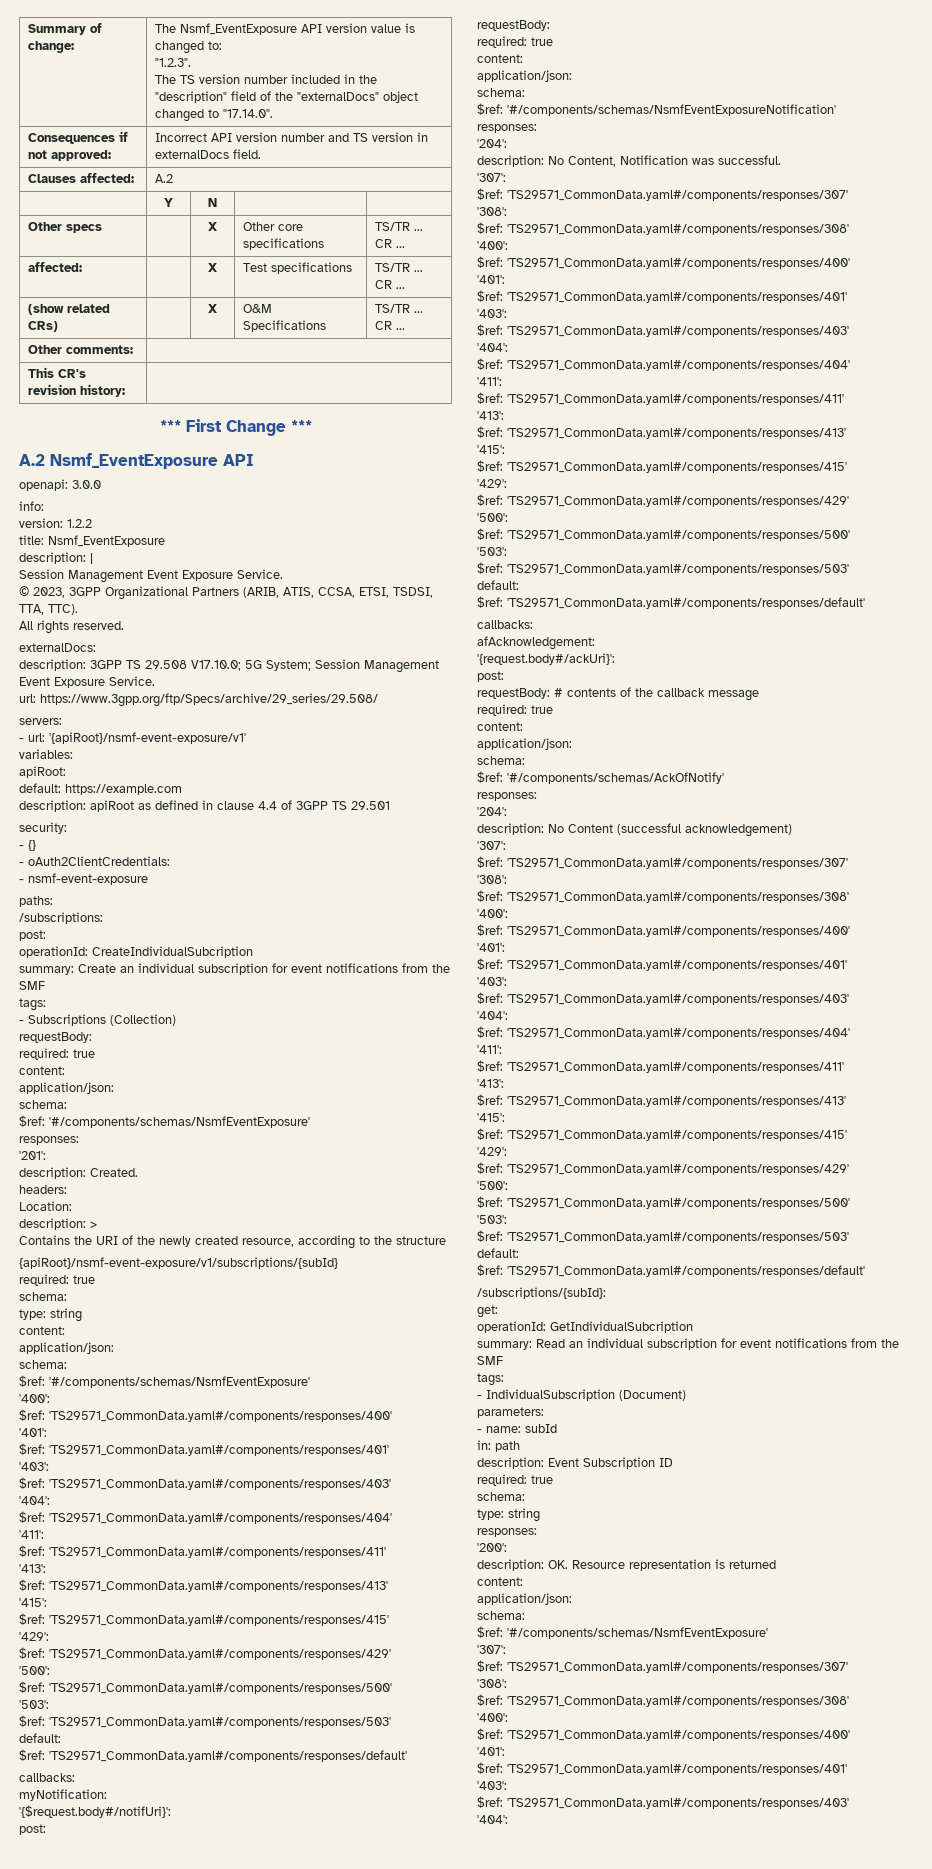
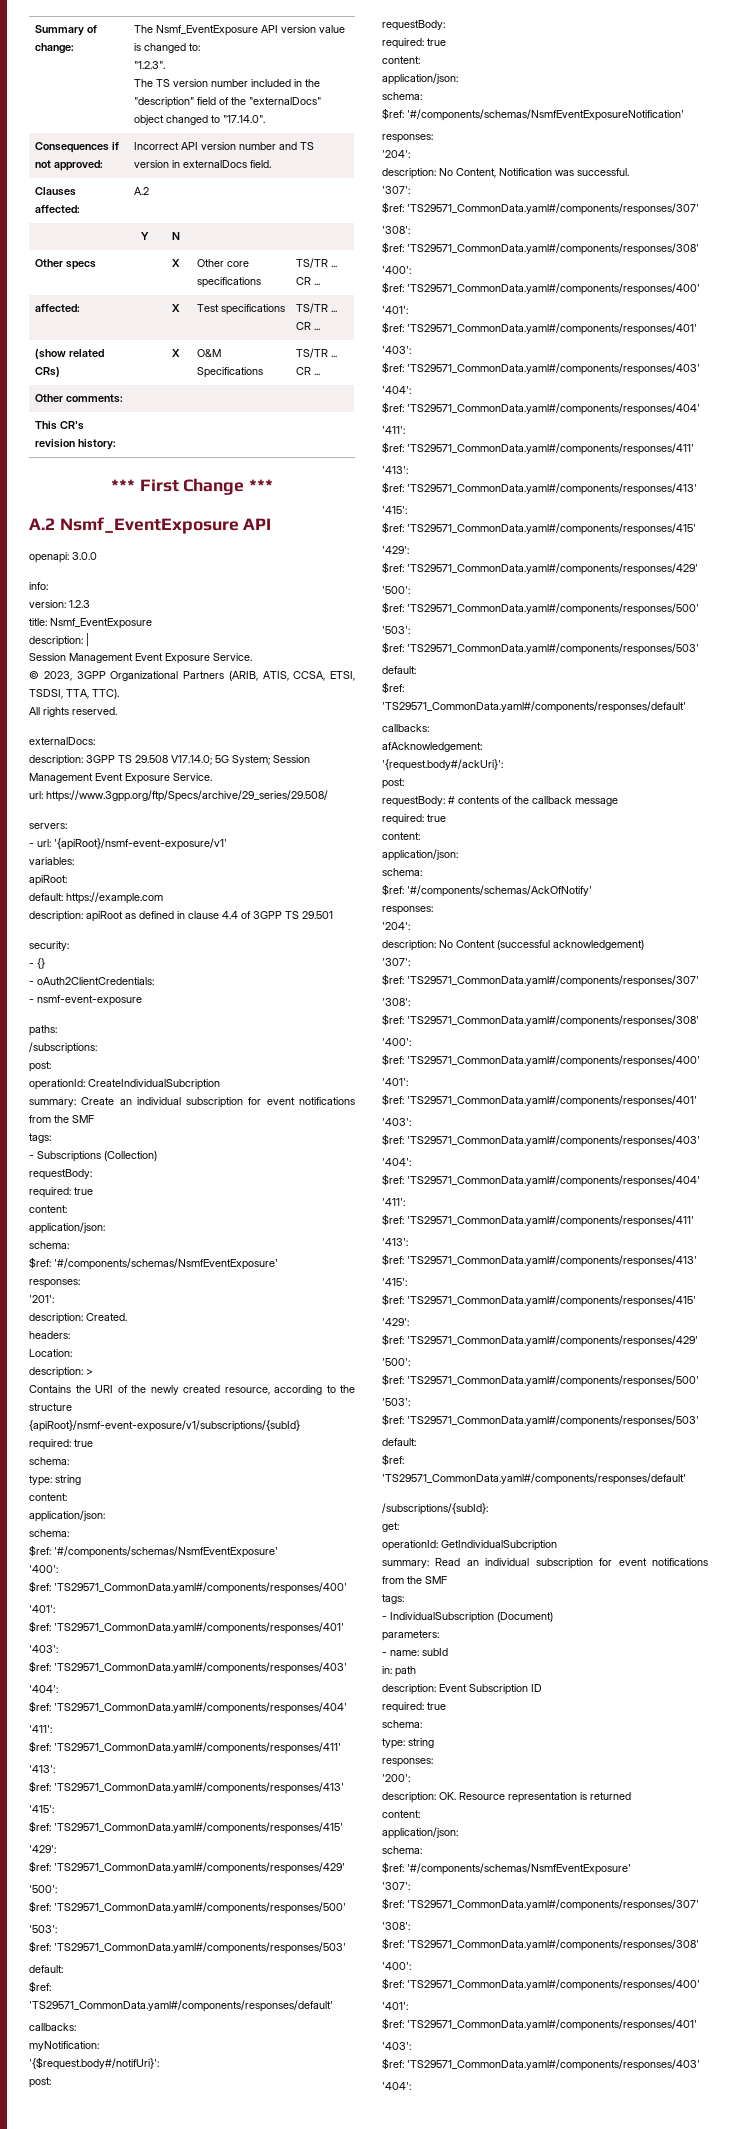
[67,519,92,528] 1.2.2 -> [69,600,90,608] 1.2.3
[191,660,241,671] V17.10.0; -> [171,755,212,765] V17.14.0;

